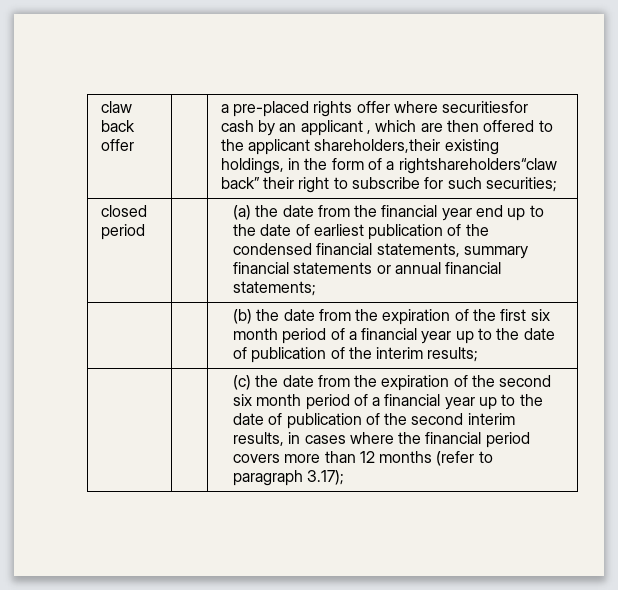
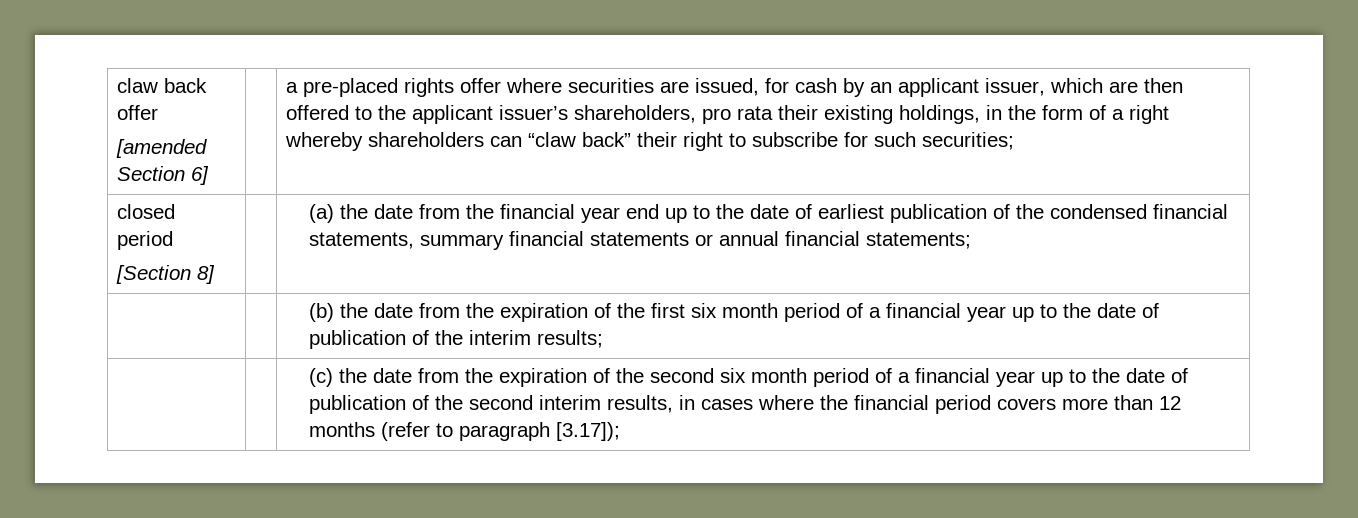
(134, 145) none -> [115,139,207,158] [116,166,209,185] // [amended Section 6]
[442,101,529,113] securitiesfor -> [567,78,789,96] securities are issued, for
[366,130,371,134] , -> [984,78,1045,96] issuer,
[314,139,441,153] shareholders,their -> [498,105,818,124] issuer’s shareholders, pro rata their
[398,158,557,174] rightshareholders“claw -> [1128,105,1169,124] [284,132,576,151] right whereby shareholders can “claw
(145, 232) none -> [115,265,215,284] // [Section 8]
[307,470,345,485] 3.17); -> [555,422,620,441] [3.17]);

